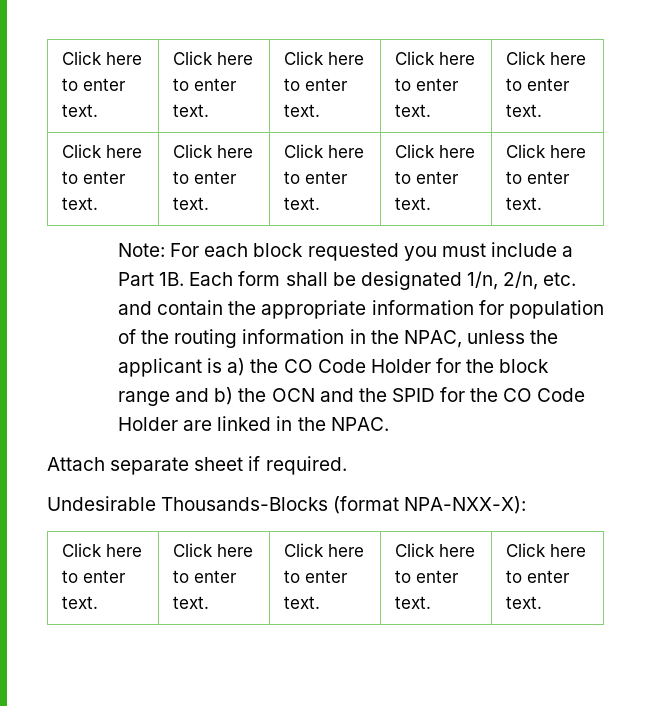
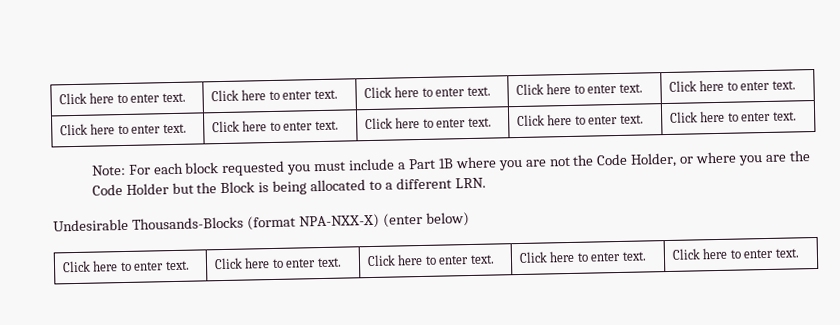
[159,271,577,290] [118,300,604,319] [118,329,559,348] [118,358,550,377] [118,387,586,406] [118,416,389,431] [47,456,347,475] 1B. Each form shall be designated 1/n, 2/n, etc. and contain the appropriate information for population of the routing information in the NPAC, unless the applicant is a) the CO Code Holder for the block range and b) the OCN and the SPID for the CO Code Holder are linked in the NPAC. // Attach separate sheet if required. -> [437,150,811,171] [91,177,486,196] 1B where you are not the Code Holder, or where you are the Code Holder but the Block is being allocated to a different LRN.
[404,496,527,514] NPA-NXX-X): -> [298,212,470,230] NPA-NXX-X) (enter below)

